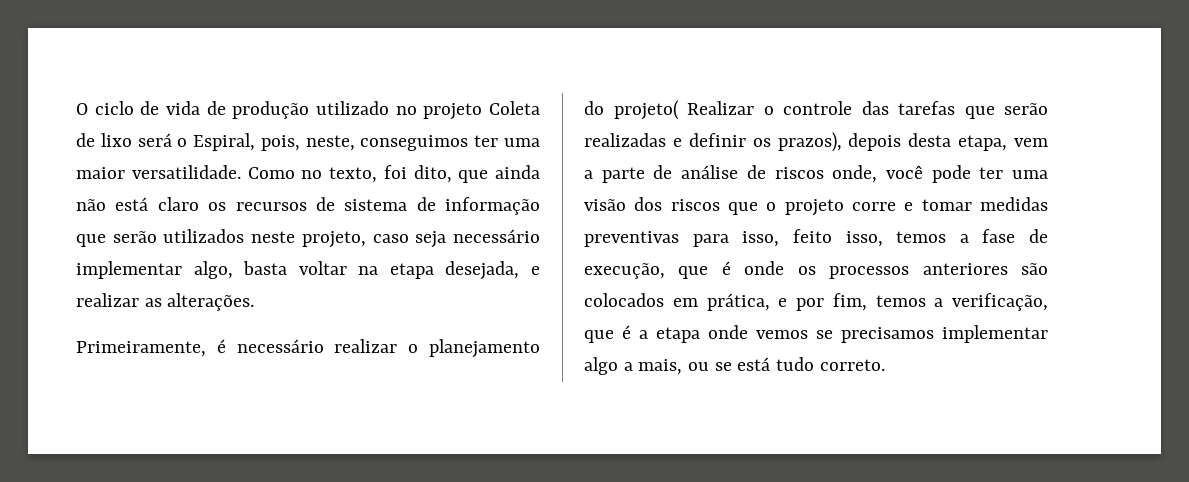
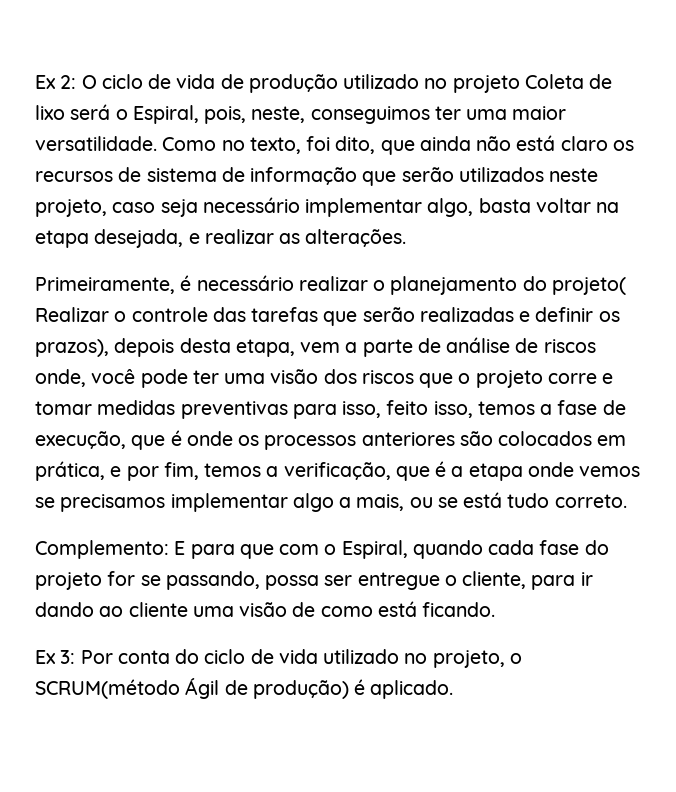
(76, 109) none -> [35,75,77,89] Ex 2:
(885, 365) none -> [35,540,609,559] [35,571,593,590] [35,601,496,617] [35,649,522,668] [35,678,454,699] // Complemento: E para que com o Espiral, quando cada fase do projeto for se passando, possa ser entregue o cliente, para ir dando ao cliente uma visão de como está ficando. // Ex 3: Por conta do ciclo de vida utilizado no projeto, o SCRUM(método Ágil de produção) é aplicado.

